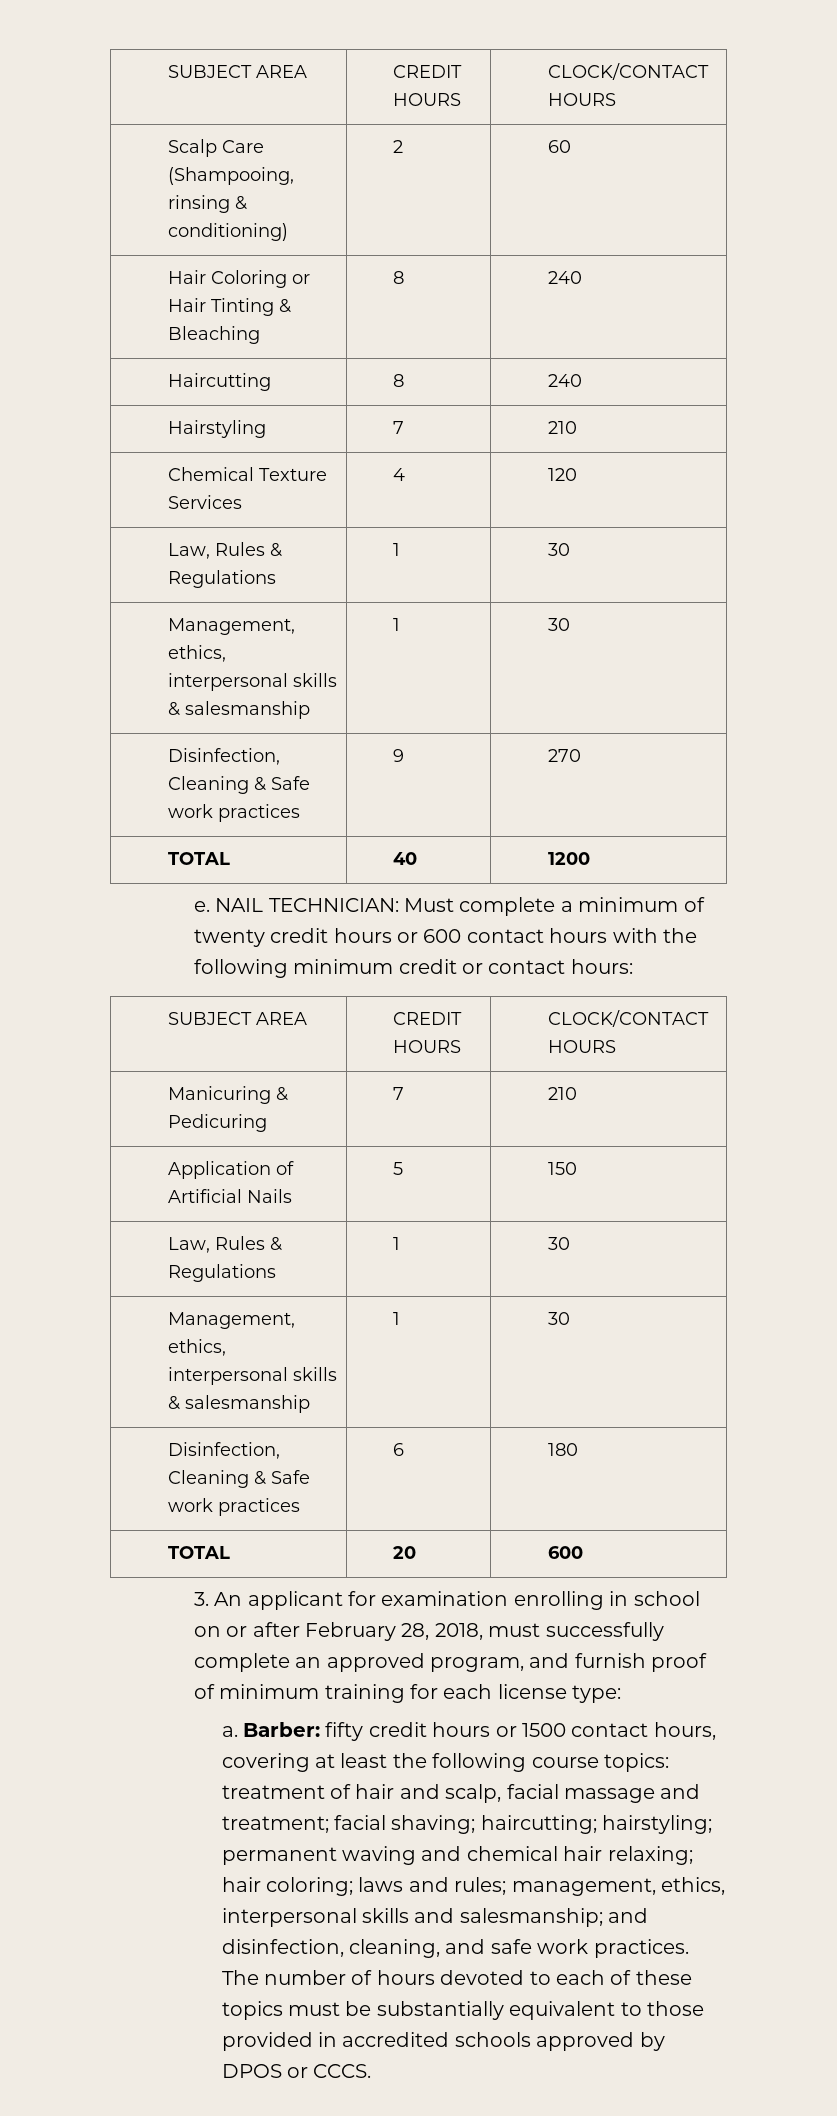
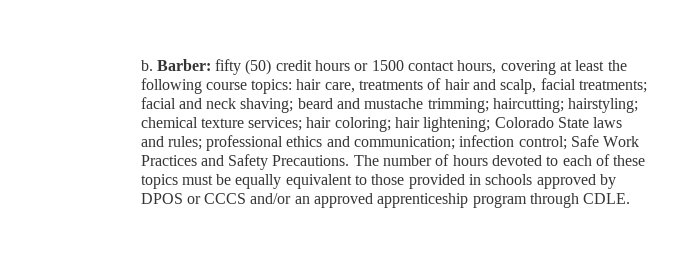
[168,65,308,78] [392,65,462,78] [392,93,461,106] [548,63,710,80] [548,93,617,106] [168,139,265,157] [168,167,295,185] [168,195,248,213] [168,223,289,241] [392,140,403,153] [548,140,572,153] [168,270,311,288] [168,298,292,316] [168,326,261,344] [392,271,404,284] [548,271,583,284] [168,373,272,391] [392,374,404,387] [548,374,583,387] [168,420,267,438] [392,421,404,434] [548,421,578,434] [168,467,328,481] [168,495,243,509] [392,468,405,481] [548,468,578,481] [168,542,283,559] [168,570,277,588] [392,543,400,556] [548,543,571,556] [168,618,296,635] [168,645,227,662] [168,673,338,691] [168,701,311,719] [392,618,400,631] [548,618,571,631] [168,748,281,765] [168,776,311,794] [168,804,301,822] [392,749,404,762] [548,749,582,762] [168,852,231,865] [392,852,417,865] [548,852,591,865] [193,897,705,916] [193,928,697,947] [193,959,633,978] [168,1012,308,1025] [392,1012,462,1025] [392,1040,461,1053] [548,1010,710,1027] [548,1040,617,1053] [168,1086,289,1104] [168,1114,268,1132] [392,1087,404,1100] [548,1087,578,1100] [168,1161,295,1179] [168,1189,293,1203] [392,1162,403,1175] [548,1162,578,1175] [168,1236,283,1253] [168,1264,277,1282] [392,1237,400,1250] [548,1237,571,1250] [168,1312,296,1329] [168,1339,227,1356] [168,1367,338,1385] [168,1395,311,1413] [392,1312,400,1325] [548,1312,571,1325] [168,1442,281,1459] [168,1470,311,1488] [168,1498,301,1516] [392,1443,404,1456] [548,1443,579,1456] [168,1546,231,1559] [392,1546,416,1559] [548,1546,584,1559] [193,1591,700,1610] [193,1622,664,1641] [193,1653,708,1672] [193,1684,622,1703] [221,1726,238,1737] SUBJECT AREA | CREDIT HOURS | CLOCK/CONTACT HOURS // Scalp Care (Shampooing, rinsing & conditioning) | 2 | 60 // Hair Coloring or Hair Tinting & Bleaching | 8 | 240 // Haircutting | 8 | 240 // Hairstyling | 7 | 210 // Chemical Texture Services | 4 | 120 // Law, Rules & Regulations | 1 | 30 // Management, ethics, interpersonal skills & salesmanship | 1 | 30 // Disinfection, Cleaning & Safe work practices | 9 | 270 // TOTAL | 40 | 1200 // e. NAIL TECHNICIAN: Must complete a minimum of twenty credit hours or 600 contact hours with the following minimum credit or contact hours: // SUBJECT AREA | CREDIT HOURS | CLOCK/CONTACT HOURS // Manicuring & Pedicuring | 7 | 210 // Application of Artificial Nails | 5 | 150 // Law, Rules & Regulations | 1 | 30 // Management, ethics, interpersonal skills & salesmanship | 1 | 30 // Disinfection, Cleaning & Safe work practices | 6 | 180 // TOTAL | 20 | 600 // 3. An applicant for examination enrolling in school on or after February 28, 2018, must successfully complete an approved program, and furnish proof of minimum training for each license type: // a. -> [140,60,153,71] b.
(364, 1731) none -> [245,59,272,75] (50)
[221,1785,325,1799] treatment -> [296,79,424,93] hair care, treatments
[564,1784,701,1803] [221,1815,713,1834] [221,1846,693,1865] [221,1877,726,1896] [221,1908,649,1927] [221,1939,689,1958] massage and treatment; facial shaving; haircutting; hairstyling; permanent waving and chemical hair relaxing; hair coloring; laws and rules; management, ethics, interpersonal skills and salesmanship; and disinfection, cleaning, and safe work practices. -> [579,80,648,93] [140,97,639,113] [140,117,623,132] [140,135,640,151] [140,154,350,170] treatments; facial and neck shaving; beard and mustache trimming; haircutting; hairstyling; chemical texture services; hair coloring; hair lightening; Colorado State laws and rules; professional ethics and communication; infection control; Safe Work Practices and Safety Precautions.
[376,2001,504,2020] substantially -> [235,174,282,189] equally
[342,2032,450,2047] accredited -> (482, 179) none
[313,2064,372,2078] CCCS. -> [204,193,631,208] CCCS and/or an approved apprenticeship program through CDLE.

